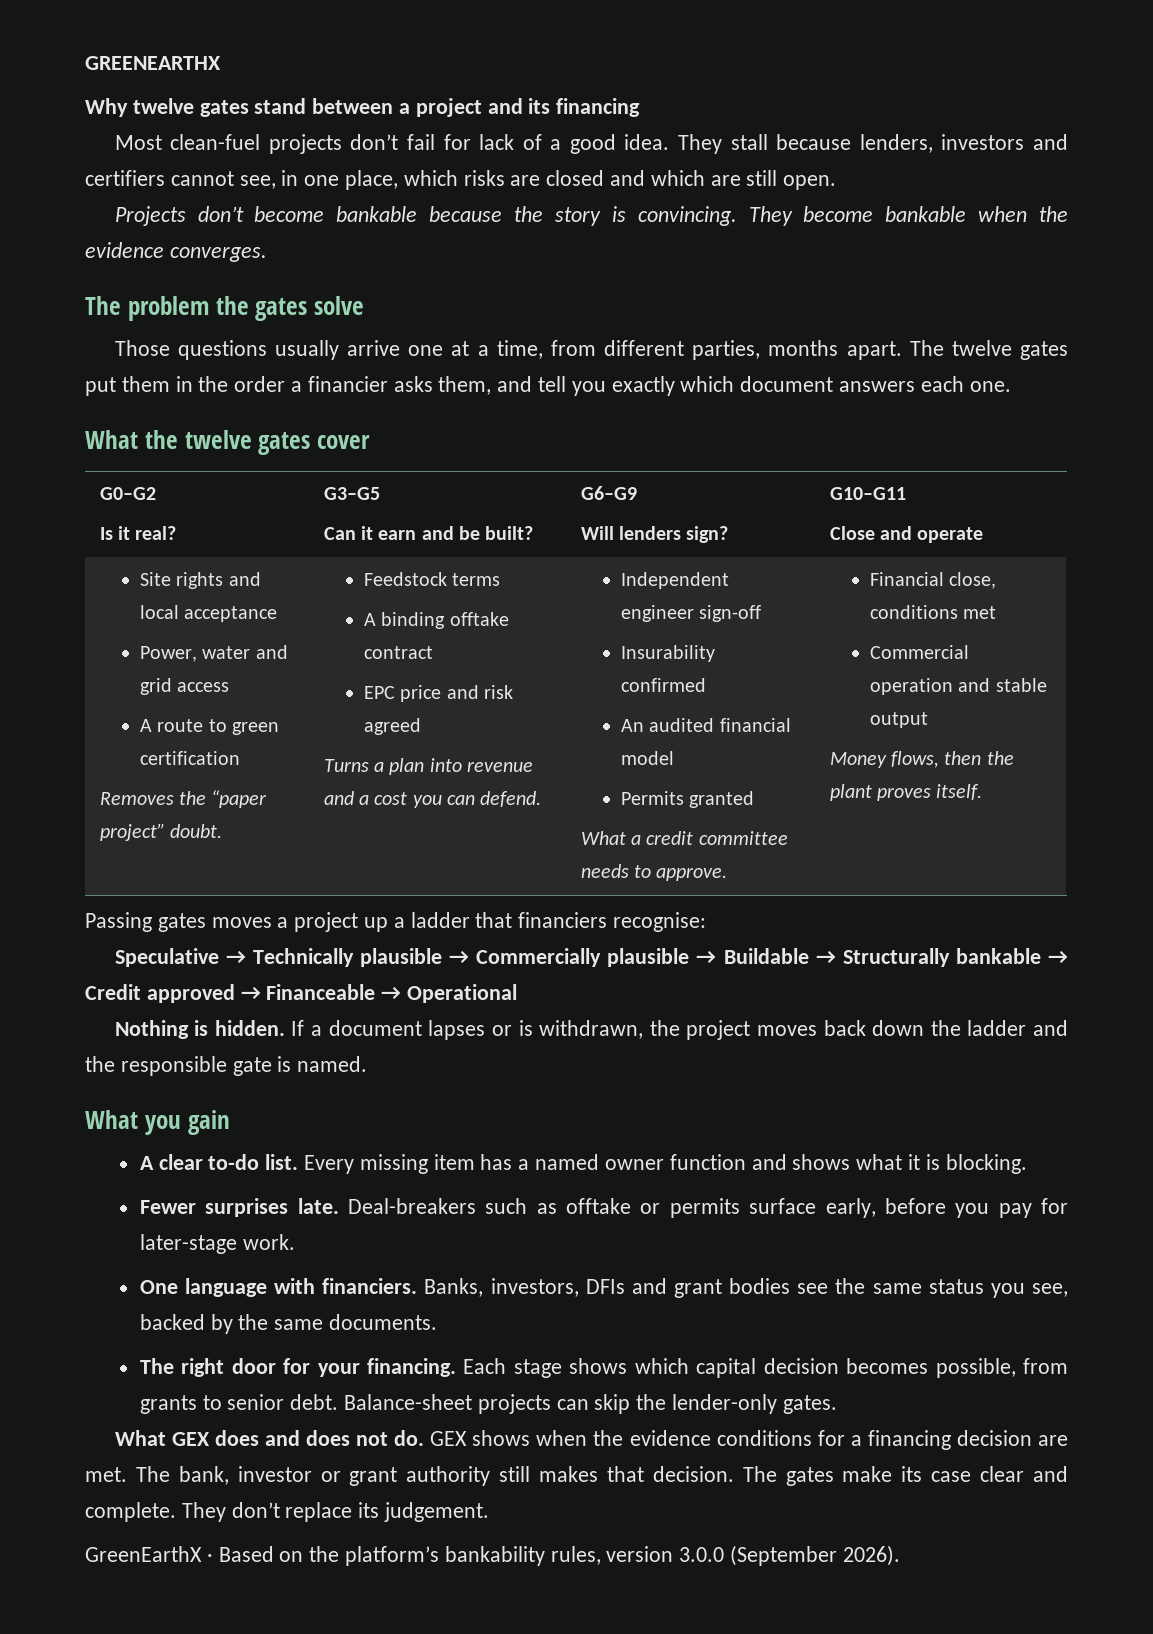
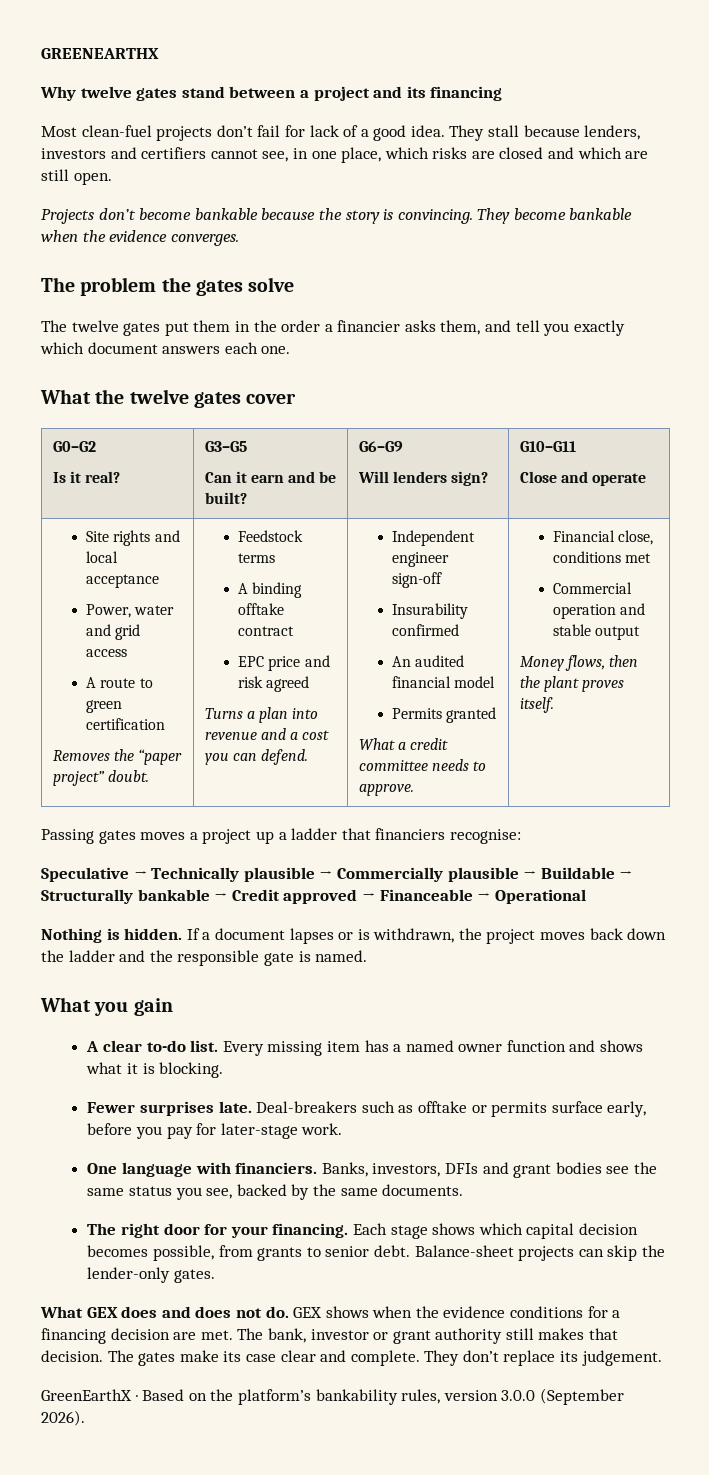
[114,340,902,360] Those questions usually arrive one at a time, from different parties, months apart. -> (295, 284) none

